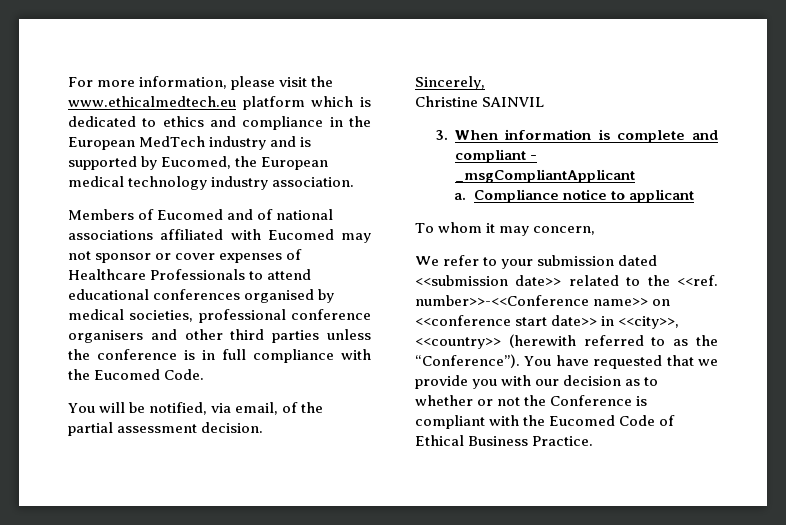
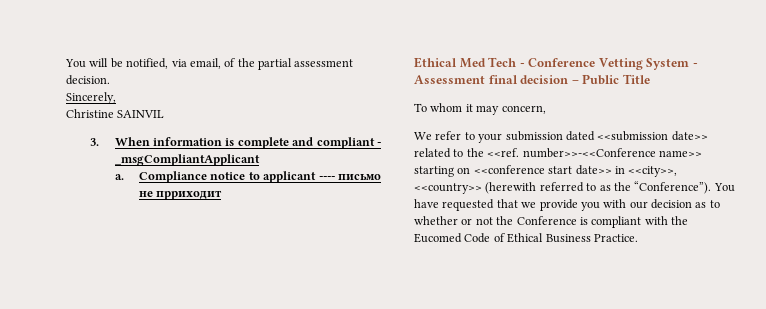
[68,76,334,90] [68,96,372,110] [68,116,371,130] [68,136,312,150] [68,156,329,170] [68,176,355,190] [68,209,334,220] [68,229,371,243] [68,249,303,263] [68,269,312,280] [68,289,335,303] [68,309,371,323] [68,329,371,343] [68,349,371,363] [68,369,205,380] For more information, please visit the www.ethicalmedtech.eu platform which is dedicated to ethics and compliance in the European MedTech industry and is supported by Eucomed, the European medical technology industry association. // Members of Eucomed and of national associations affiliated with Eucomed may not sponsor or cover expenses of Healthcare Professionals to attend educational conferences organised by medical societies, professional conference organisers and other third parties unless the conference is in full compliance with the Eucomed Code. // -> (65, 63) none
(694, 196) none -> [318,174,381,180] [139,190,223,200] [414,57,698,70] [414,74,650,85] ---- письмо не прриходит // Ethical Med Tech - Conference Vetting System - Assessment final decision – Public Title
(649, 302) none -> [414,166,454,177] starting

